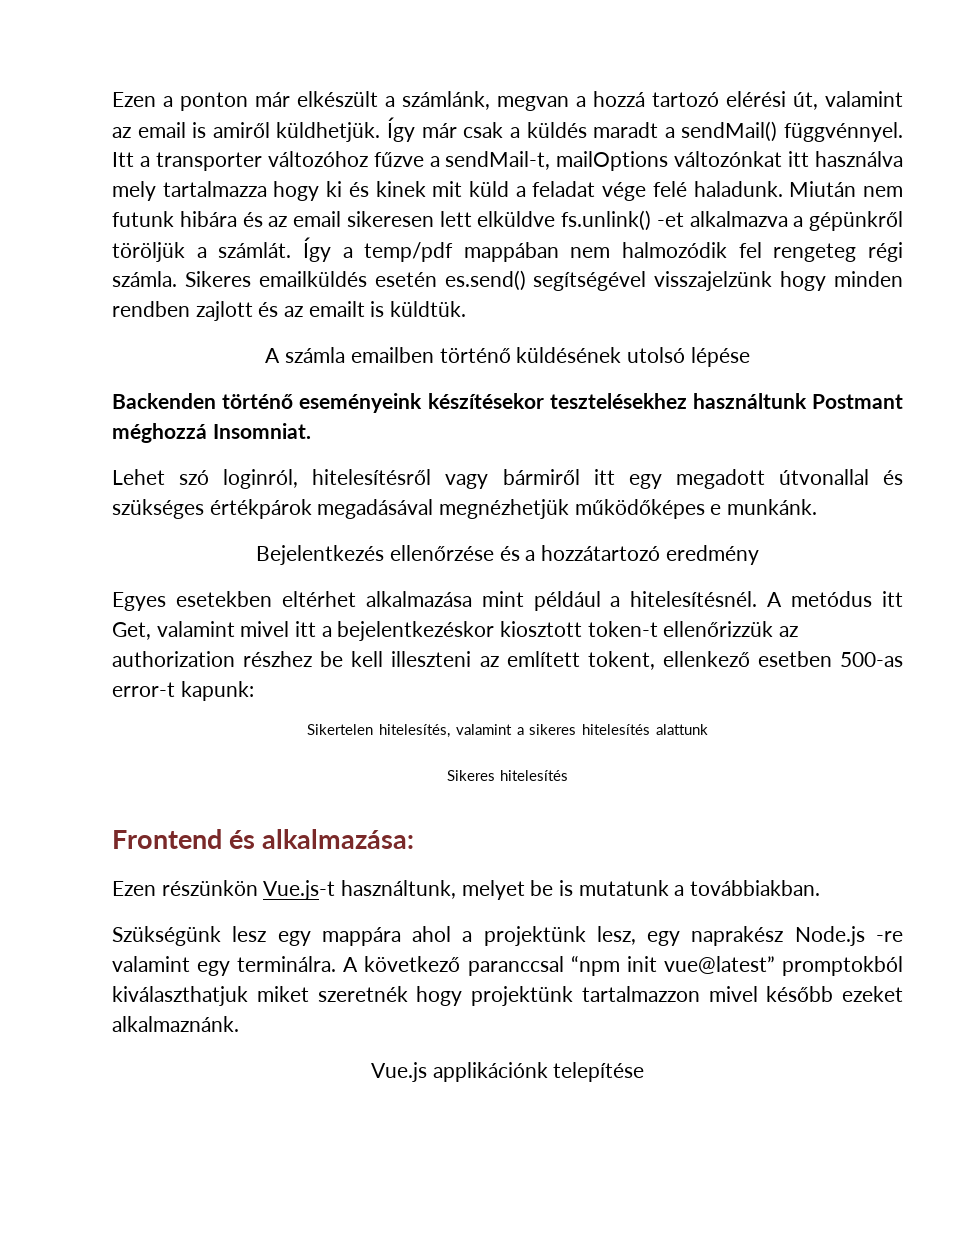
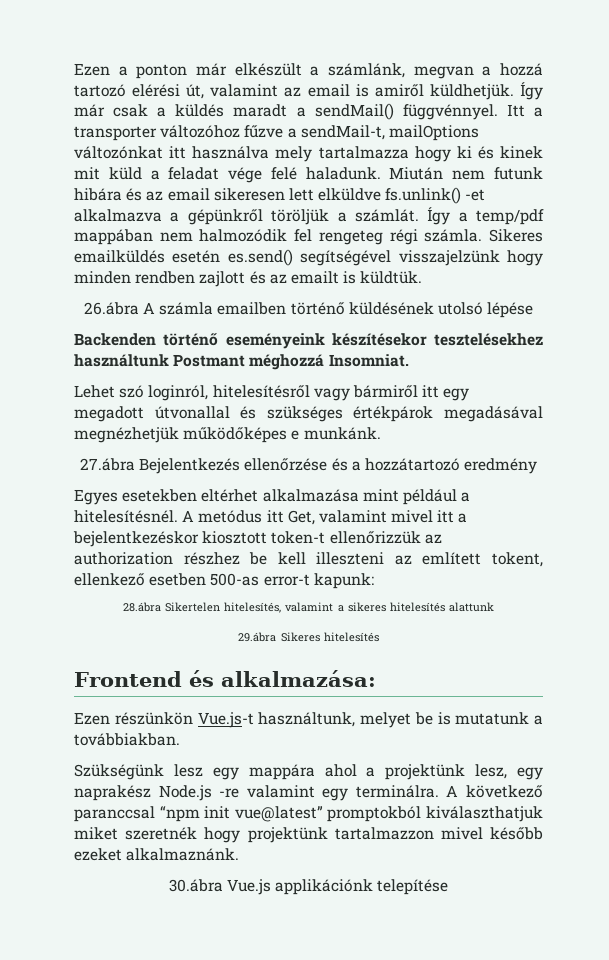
(467, 309) none -> [83,302,139,315] 26.ábra
(818, 507) none -> [79,458,135,471] 27.ábra
(254, 691) none -> [122,602,161,612] 28.ábra
(708, 729) none -> [238,632,277,642] 29.ábra
(239, 1024) none -> [168,879,223,892] 30.ábra

